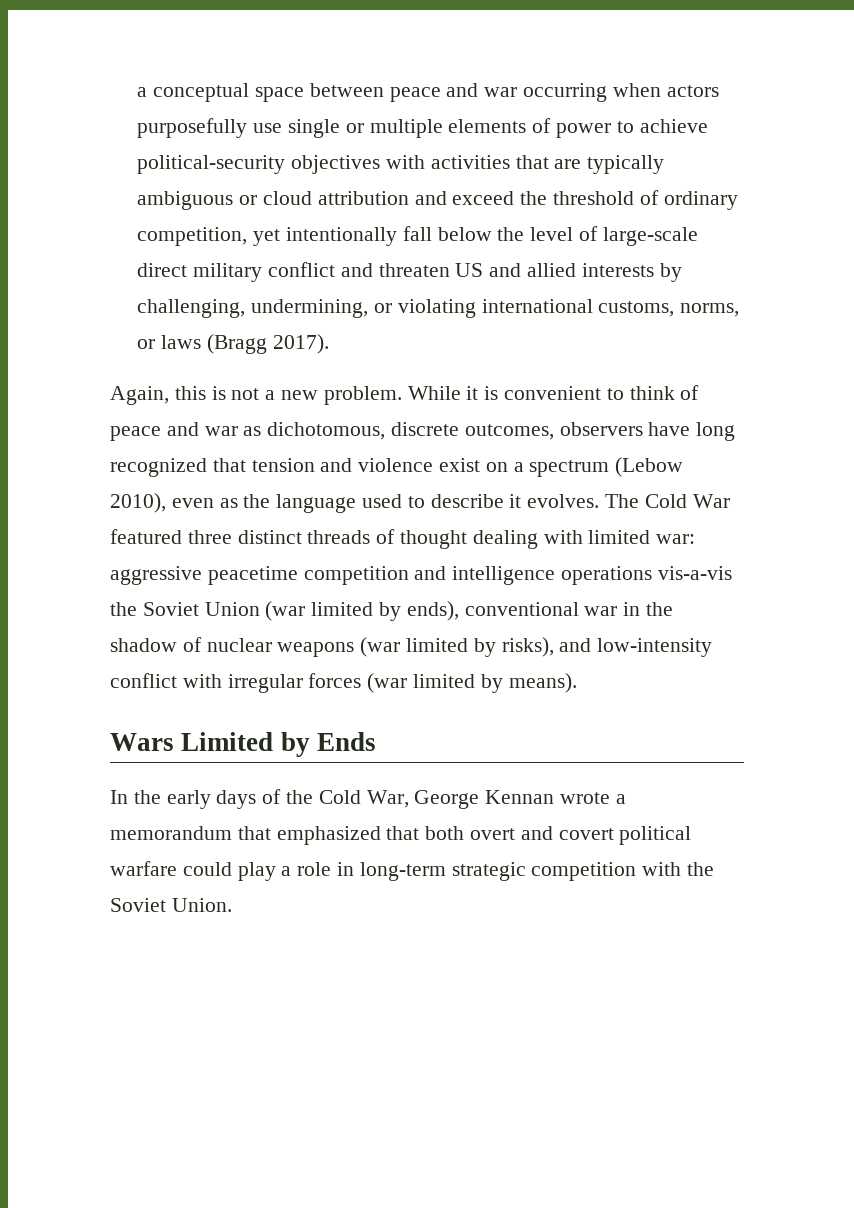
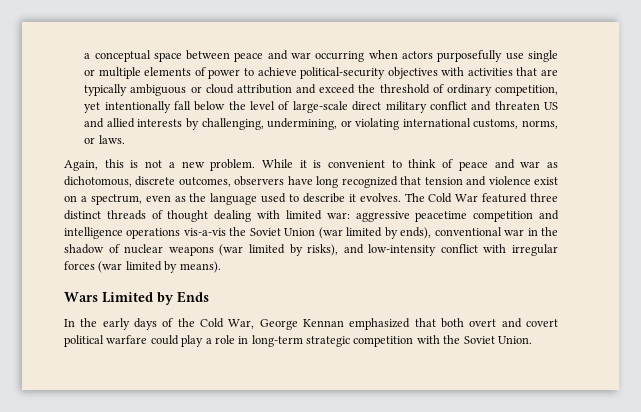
[161,334,329,354] laws (Bragg 2017). -> [98,135,125,144] laws.
[529,457,684,477] [110,493,166,513] spectrum (Lebow 2010), -> [90,194,142,205] spectrum,
[560,792,626,804] [110,826,271,840] wrote a memorandum that -> (344, 323) none

